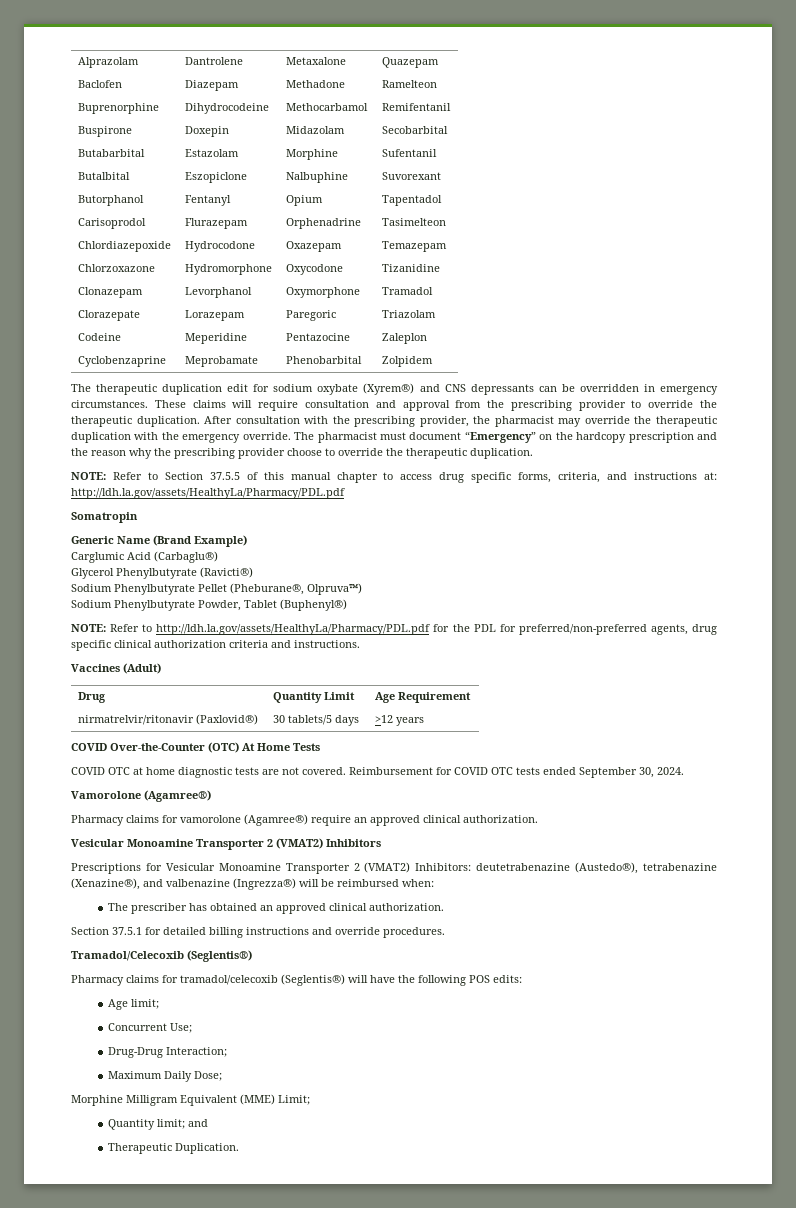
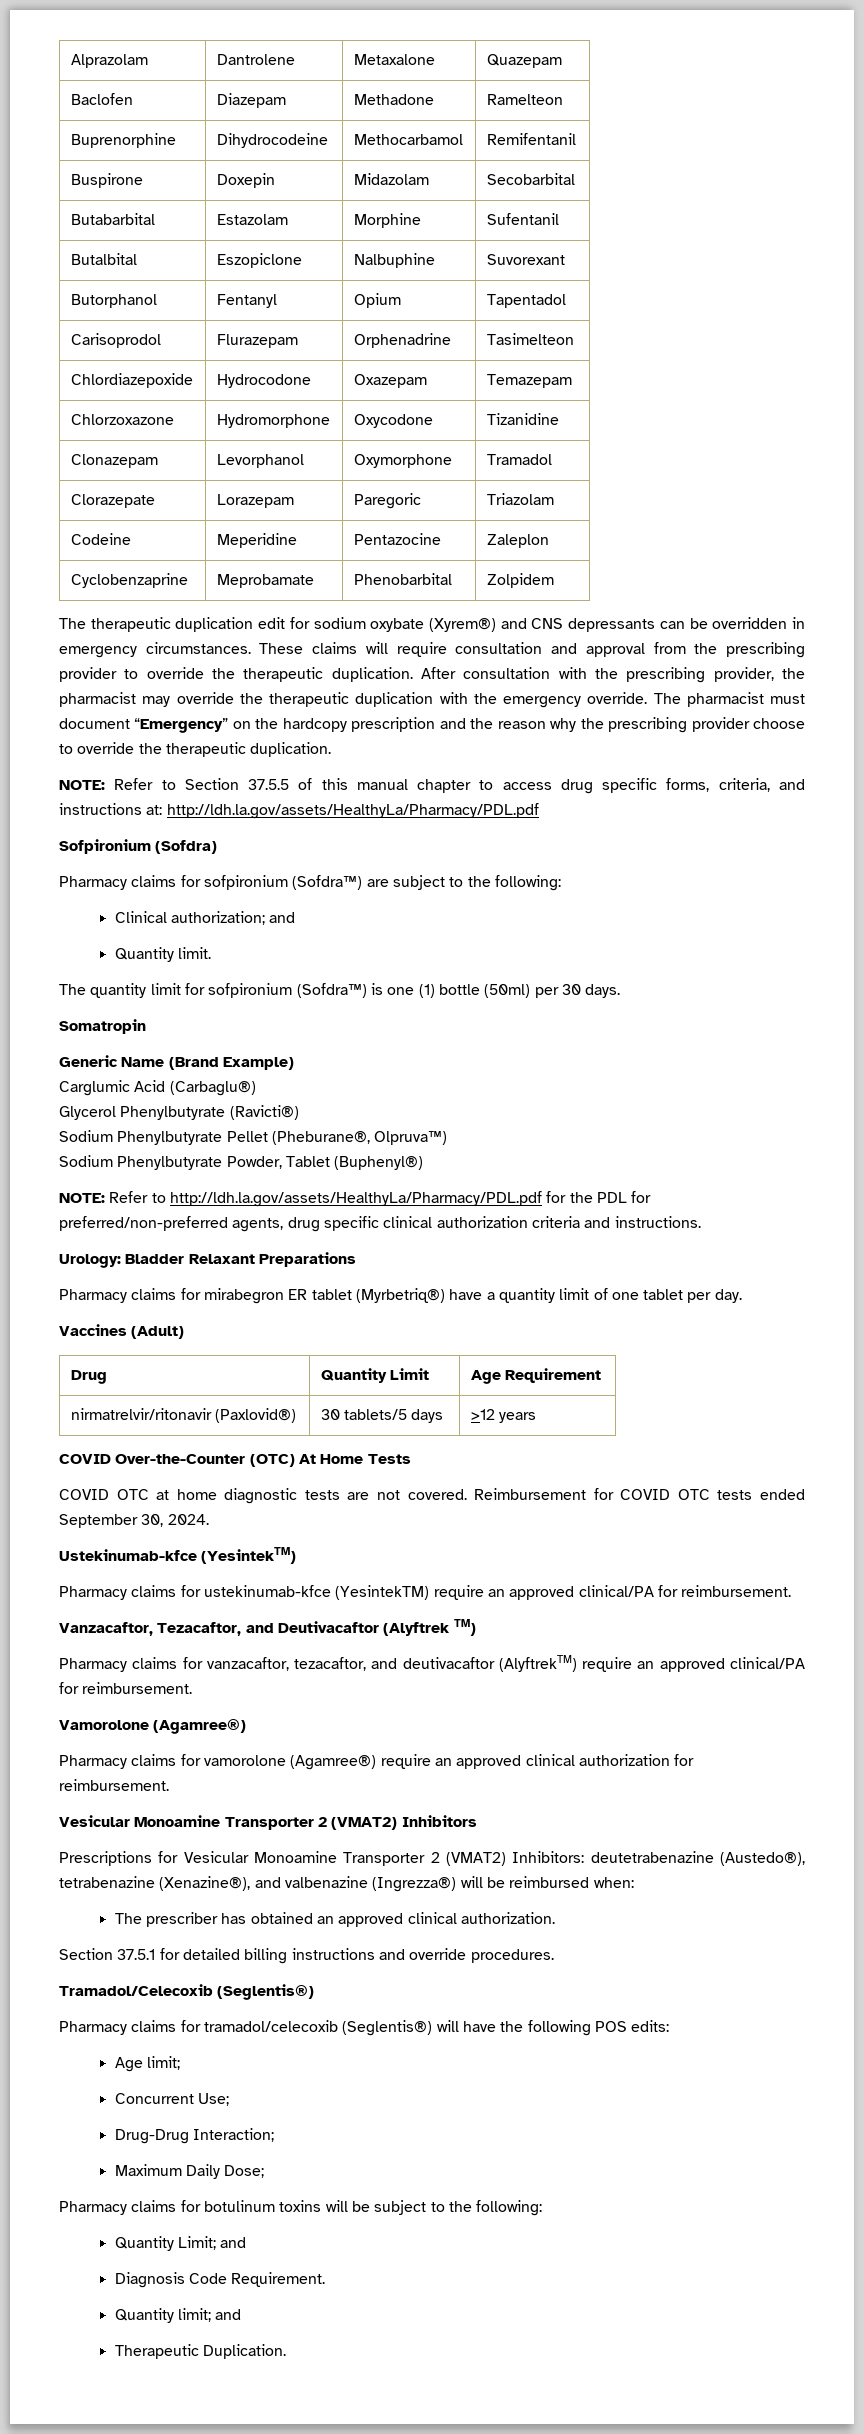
(345, 493) none -> [59,839,218,854] [59,875,561,891] [114,911,296,925] [114,947,212,962] [59,983,621,998] // Sofpironium (Sofdra) // Pharmacy claims for sofpironium (Sofdra™) are subject to the following: // Clinical authorization; and // Quantity limit. // The quantity limit for sofpironium (Sofdra™) is one (1) bottle (50ml) per 30 days.
(360, 644) none -> [59,1252,356,1268] [59,1288,742,1304] // Urology: Bladder Relaxant Preparations // Pharmacy claims for mirabegron ER tablet (Myrbetriq®) have a quantity limit of one tablet per day.
(684, 771) none -> [59,1547,297,1564] [59,1585,792,1600] [59,1619,476,1636] [59,1655,805,1672] [59,1682,193,1694] // Ustekinumab-kfce (YesintekTM) // Pharmacy claims for ustekinumab-kfce (YesintekTM) require an approved clinical/PA for reimbursement. // Vanzacaftor, Tezacaftor, and Deutivacaftor (Alyftrek TM) // Pharmacy claims for vanzacaftor, tezacaftor, and deutivacaftor (AlyftrekTM) require an approved clinical/PA for reimbursement.
[463,815,538,823] authorization. -> [578,1754,695,1766] [59,1779,169,1791] authorization for reimbursement.
[71,1094,310,1106] Morphine Milligram Equivalent (MME) Limit; -> [59,2200,543,2216] [114,2236,247,2251] [114,2272,326,2288] Pharmacy claims for botulinum toxins will be subject to the following: // Quantity Limit; and // Diagnosis Code Requirement.

